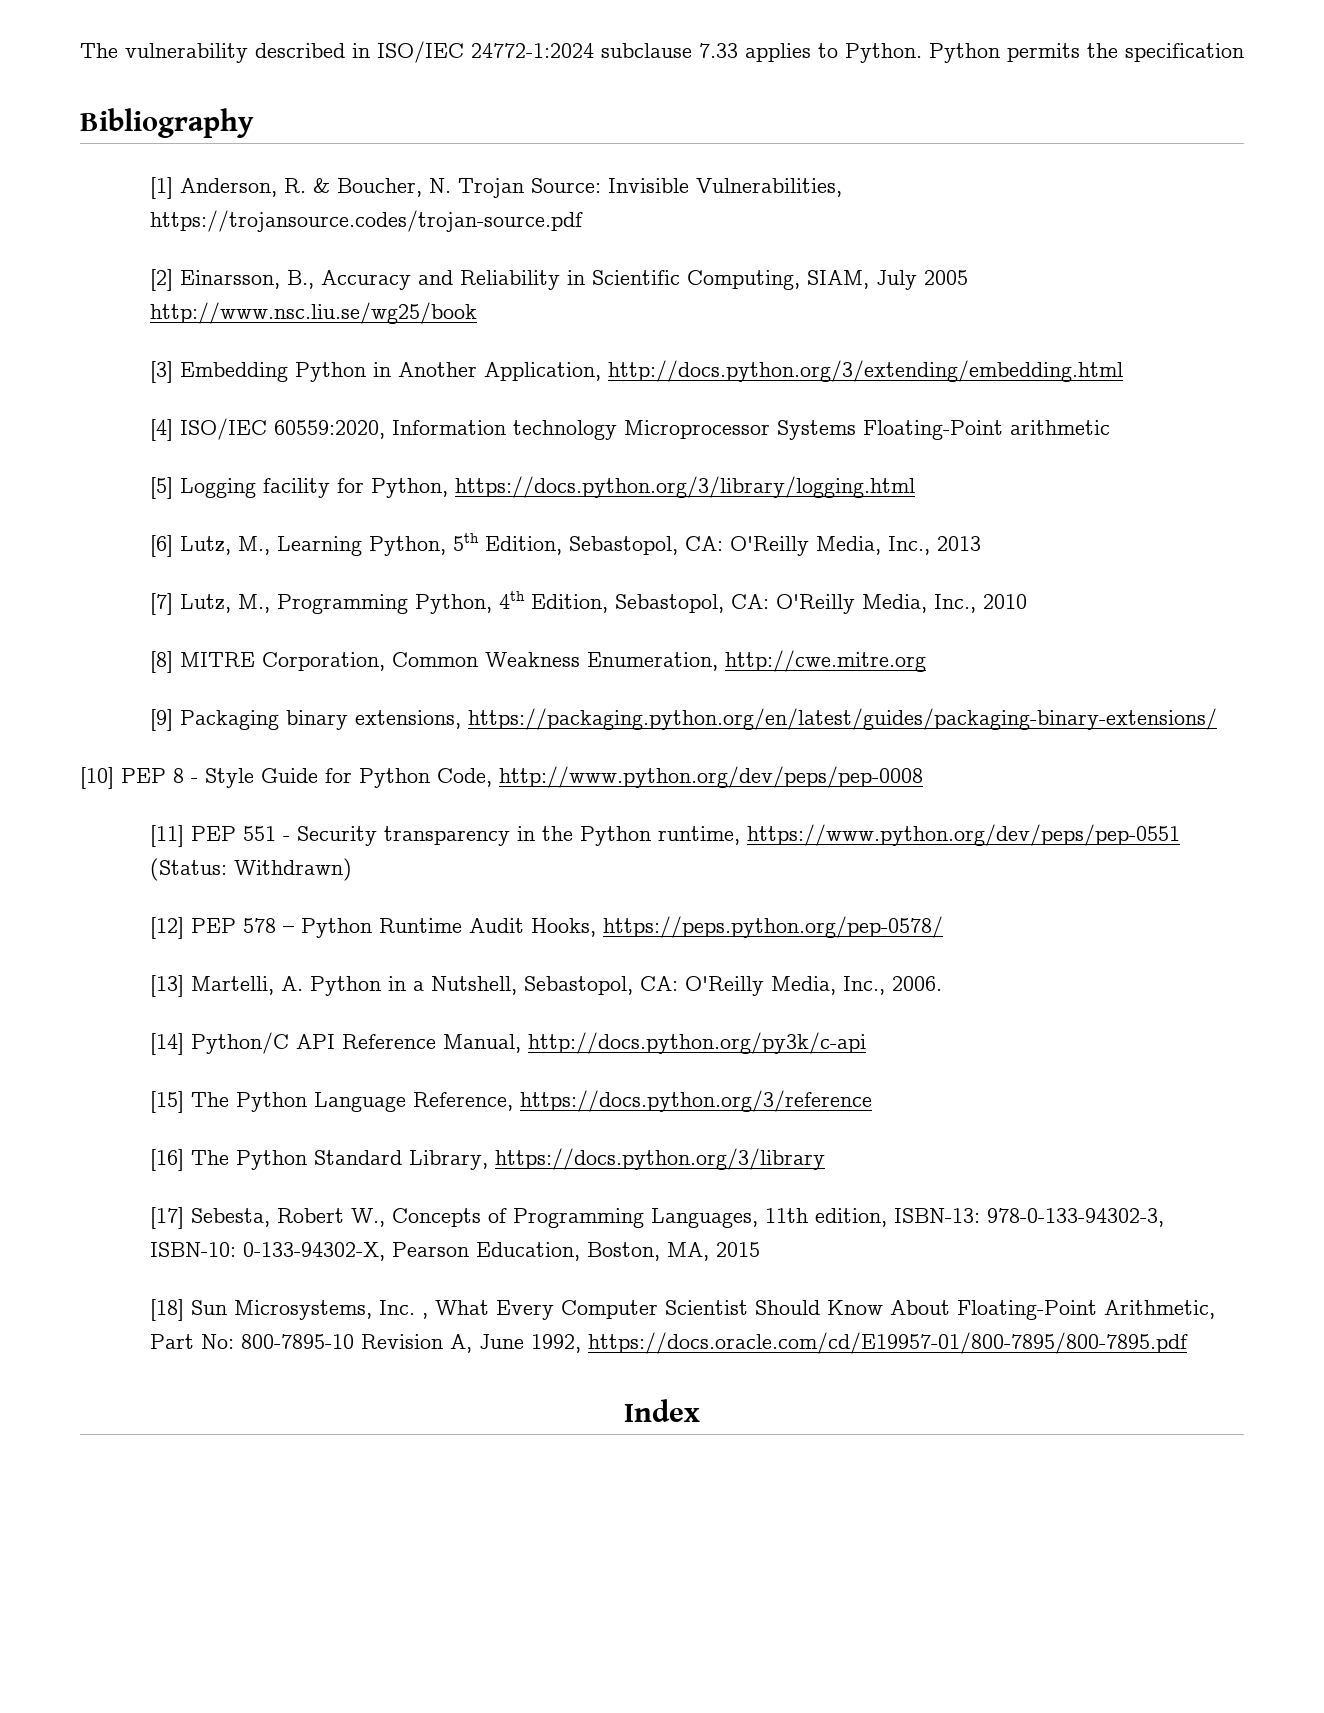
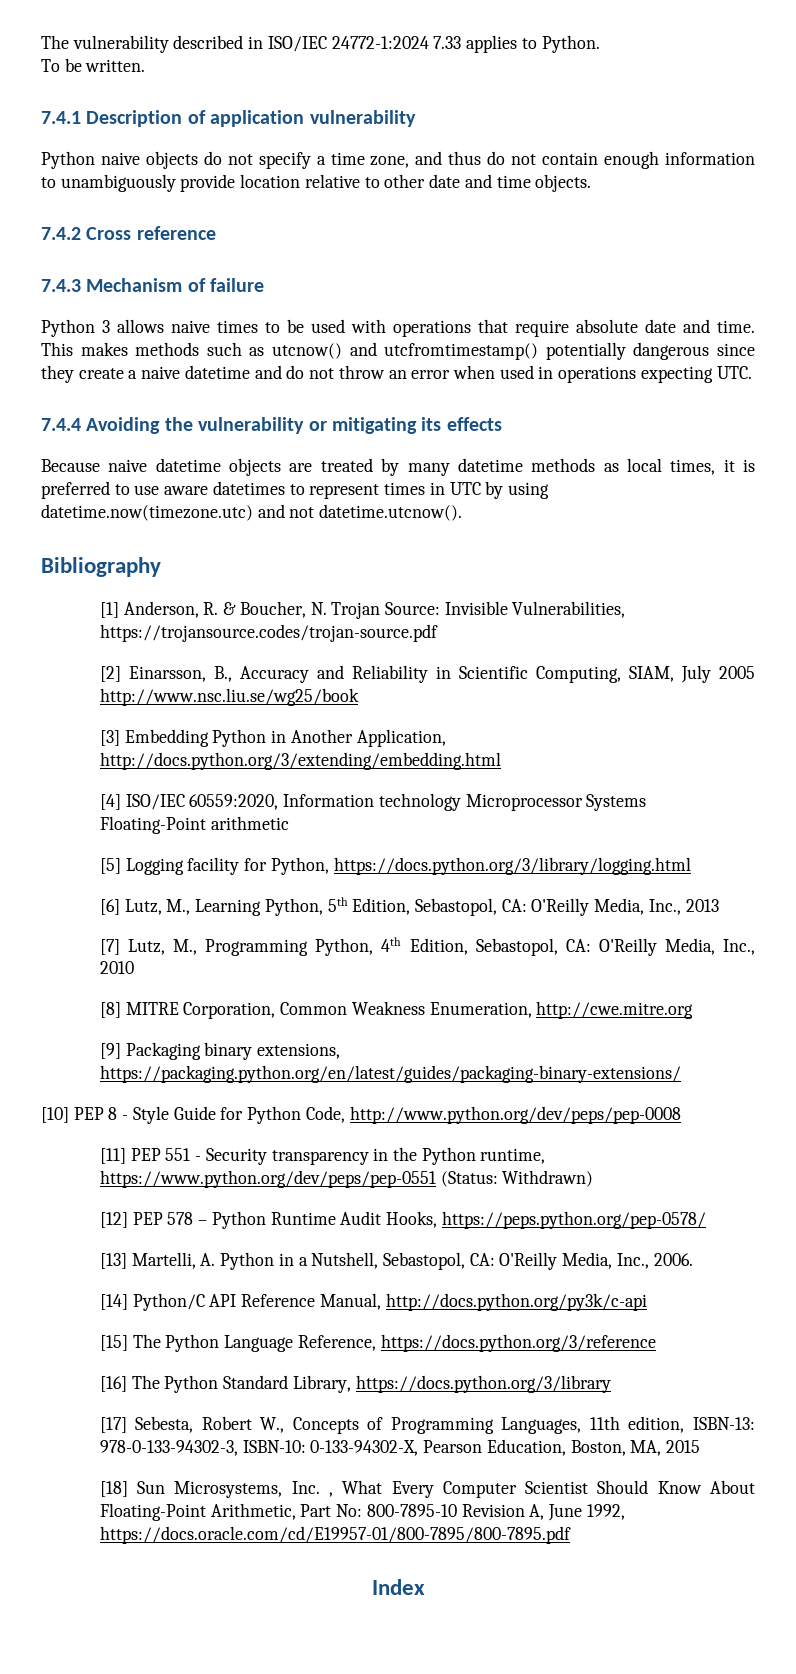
[601,43,692,58] subclause -> (429, 42) none
[929,43,1244,63] Python permits the specification -> [41,58,146,72] [41,110,416,127] [41,151,755,169] [41,174,592,192] [41,226,216,240] [41,278,265,292] [41,319,755,337] [41,342,756,360] [41,365,752,383] [41,417,502,434] [41,458,755,476] [41,481,549,499] [41,504,463,521] // To be written. // 7.4.1 Description of application vulnerability // Python naive objects do not specify a time zone, and thus do not contain enough information to unambiguously provide location relative to other date and time objects. // 7.4.2 Cross reference // 7.4.3 Mechanism of failure // Python 3 allows naive times to be used with operations that require absolute date and time. This makes methods such as utcnow() and utcfromtimestamp() potentially dangerous since they create a naive datetime and do not throw an error when used in operations expecting UTC. // 7.4.4 Avoiding the vulnerability or mitigating its effects // Because naive datetime objects are treated by many datetime methods as local times, it is preferred to use aware datetimes to represent times in UTC by using datetime.now(timezone.utc) and not datetime.utcnow().

